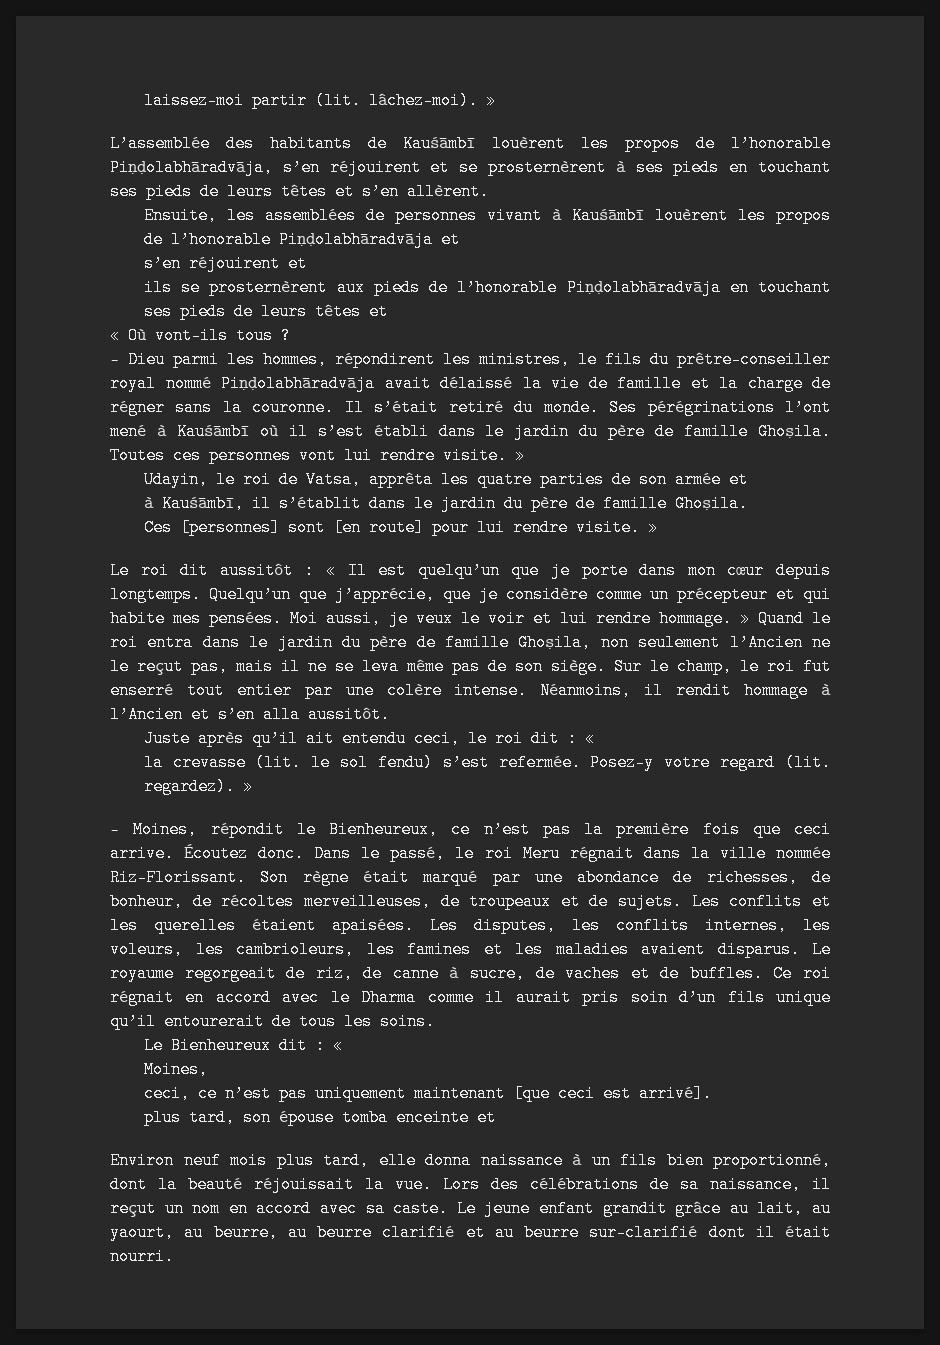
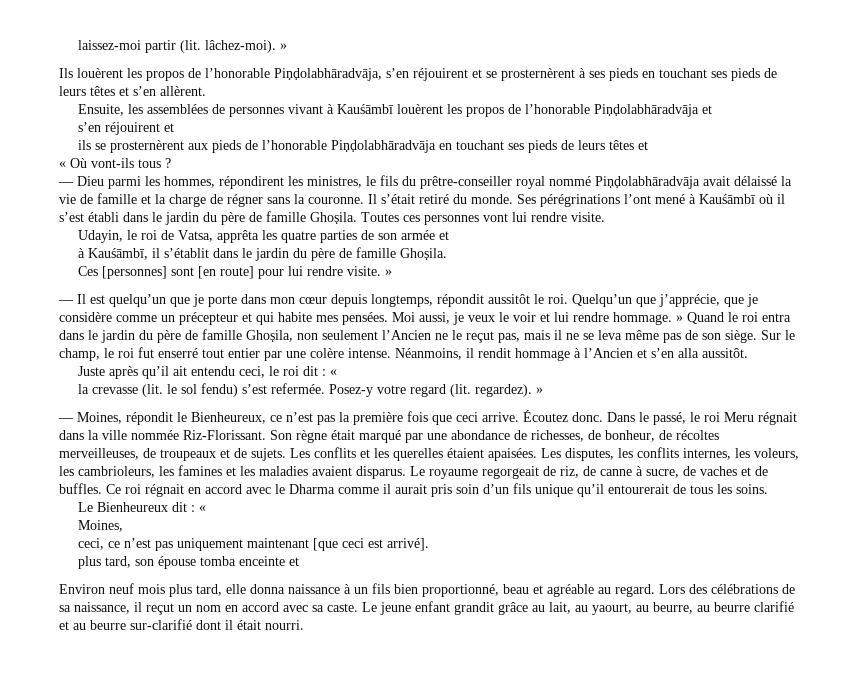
[110,135,475,152] L’assemblée des habitants de Kauśāmbī -> [59,68,73,78] Ils
[515,452,524,460] » -> (605, 217) none
[110,562,335,579] Le roi dit aussitôt : « -> [58,300,74,304] —
[110,586,201,603] longtemps. -> [371,294,568,307] longtemps, répondit aussitôt le roi.
[110,1176,432,1193] dont la beauté réjouissait la vue. -> [503,584,655,597] beau et agréable au regard.

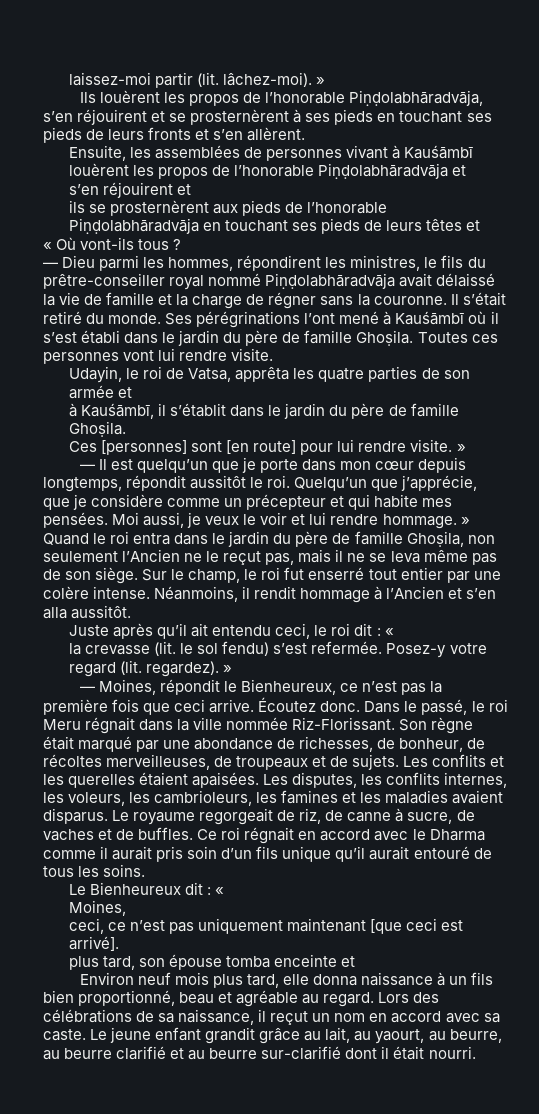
[90,86,115,96] têtes -> [148,127,192,140] fronts
[608,484,669,494] entourerait -> [369,846,470,860] aurait entouré

